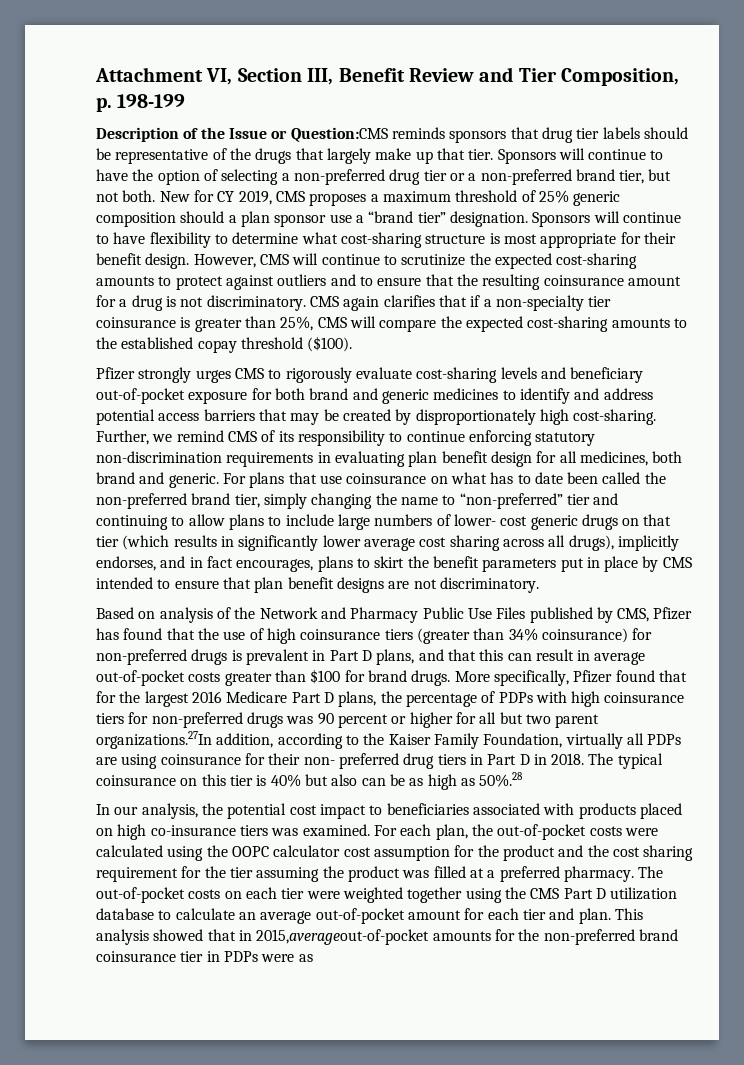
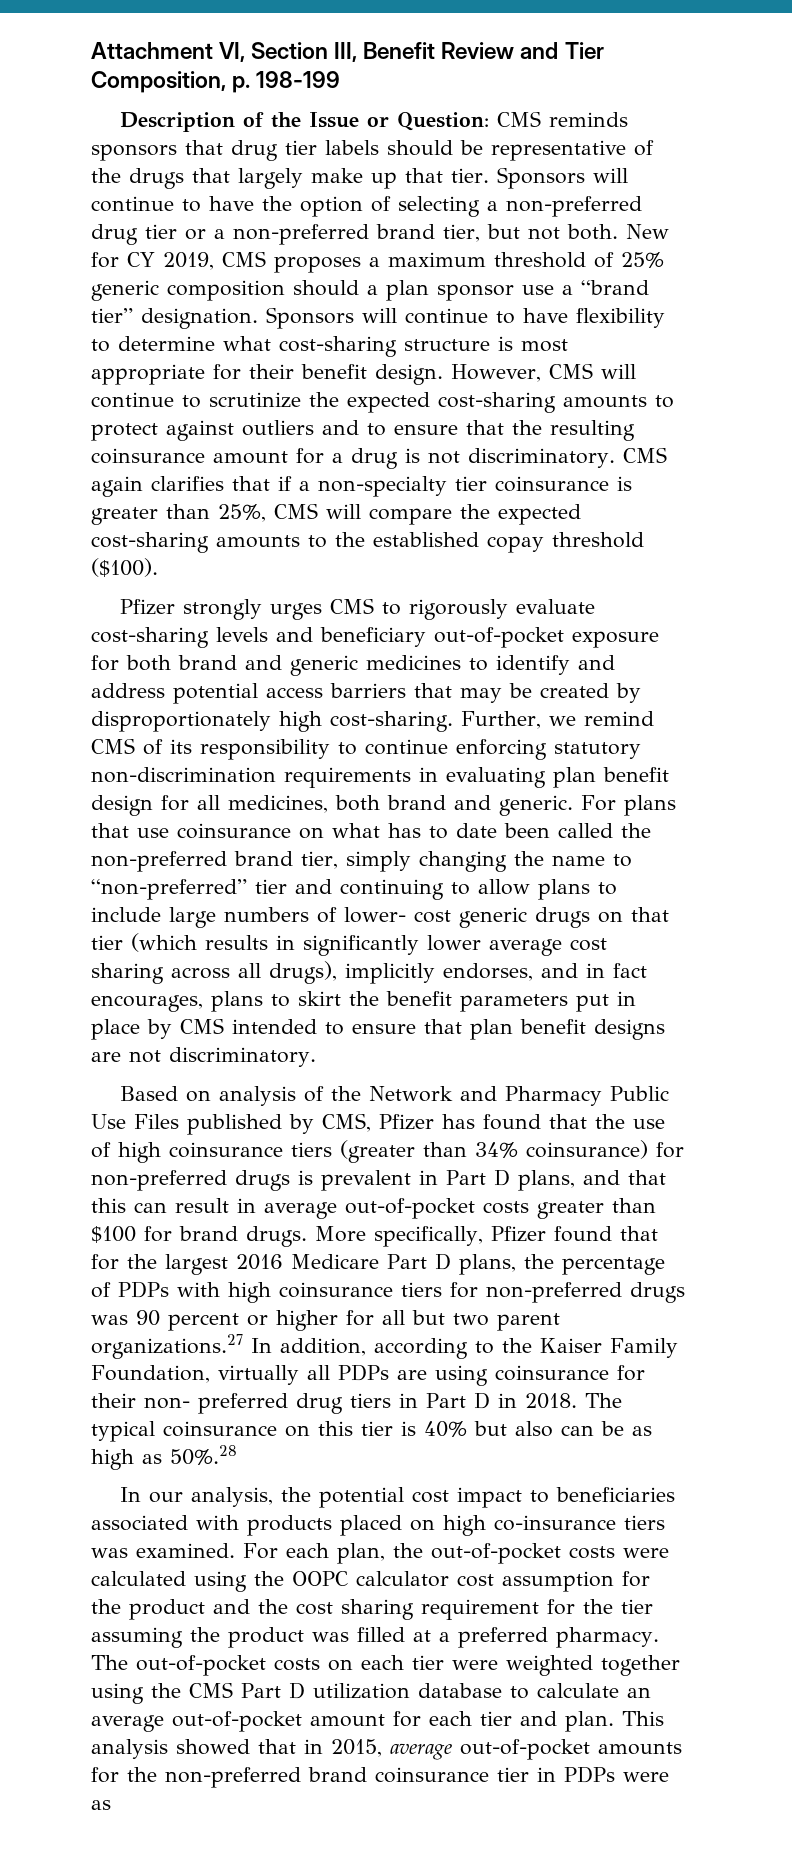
[290,127,388,142] Question:CMS -> [396,111,541,131] Question: CMS
[96,731,212,749] organizations.27In -> [91,1334,272,1359] organizations.27 In
[256,929,430,945] 2015,averageout-of-pocket -> [331,1739,590,1760] 2015, average out-of-pocket

